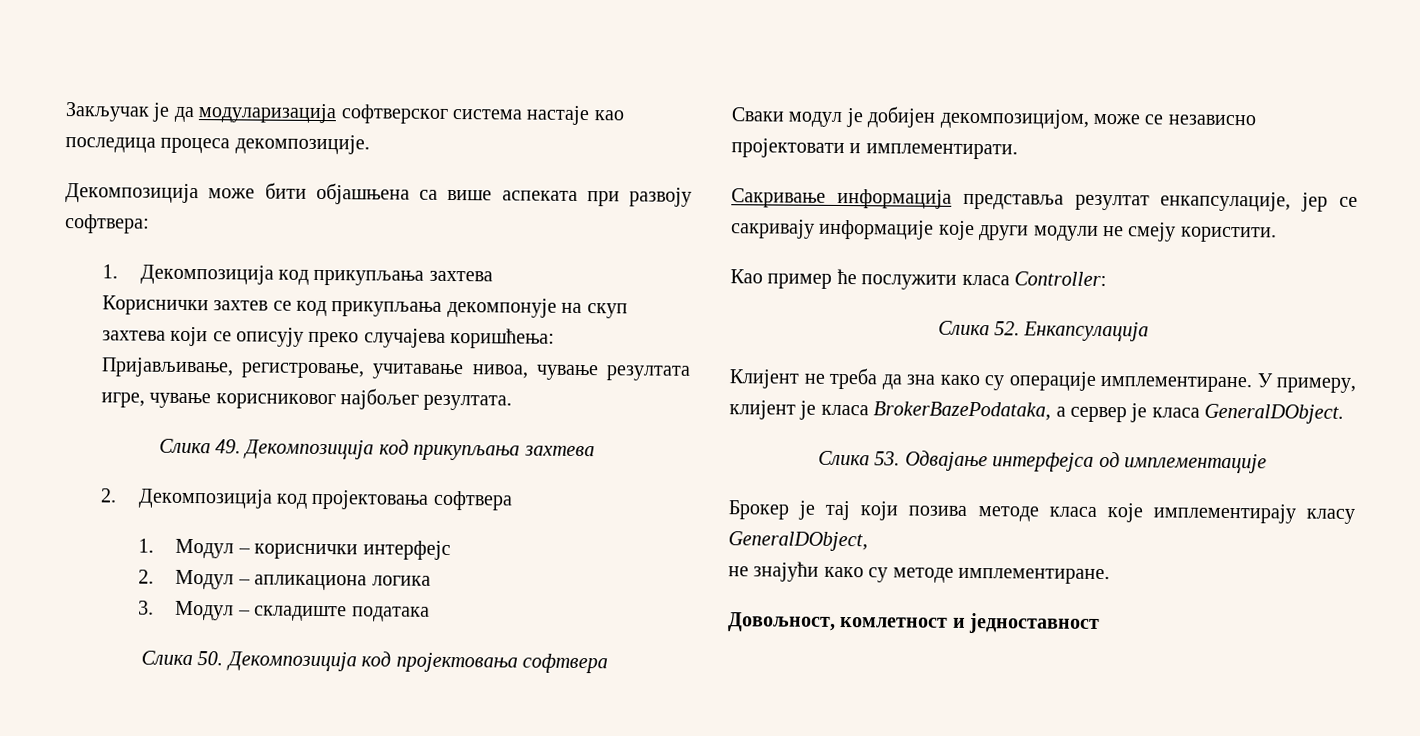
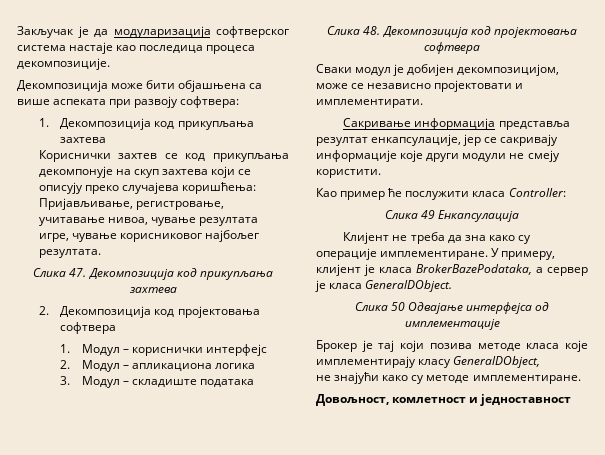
[214,439,241,454] 49. -> [69,268,87,277] 47.
[197,651,224,666] 50. -> [363,26,381,35] 48.
[994,321,1020,336] 52. -> [421,210,435,219] 49
[874,451,901,466] 53. -> [390,302,405,311] 50

